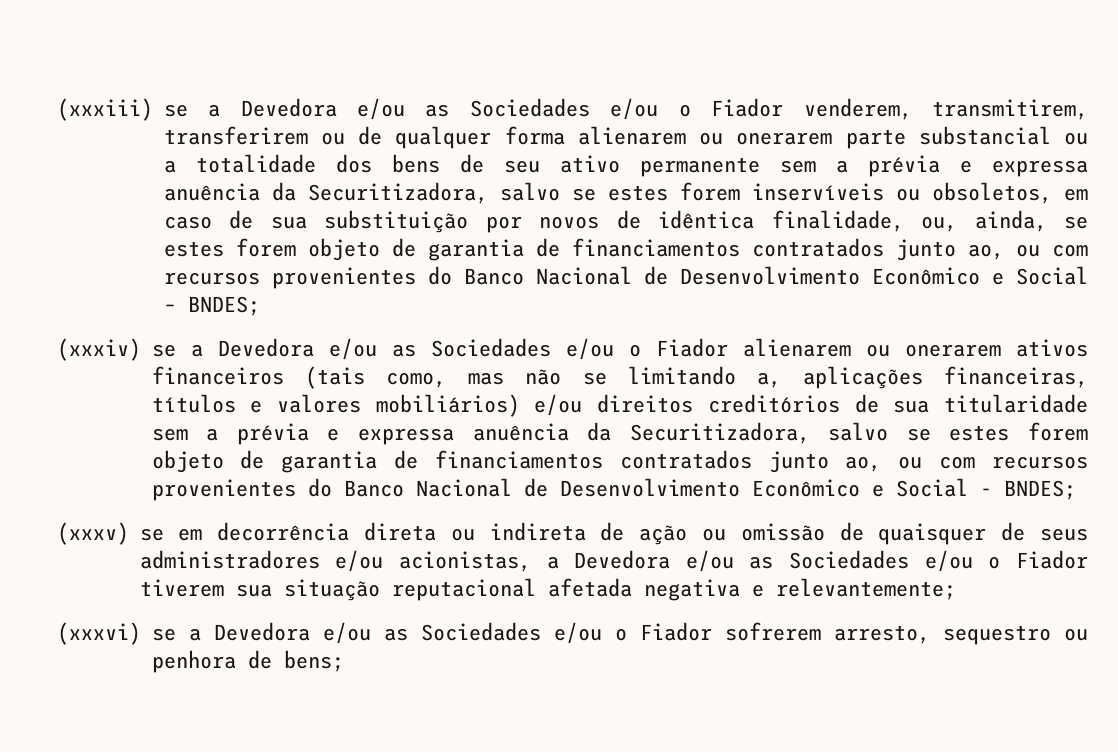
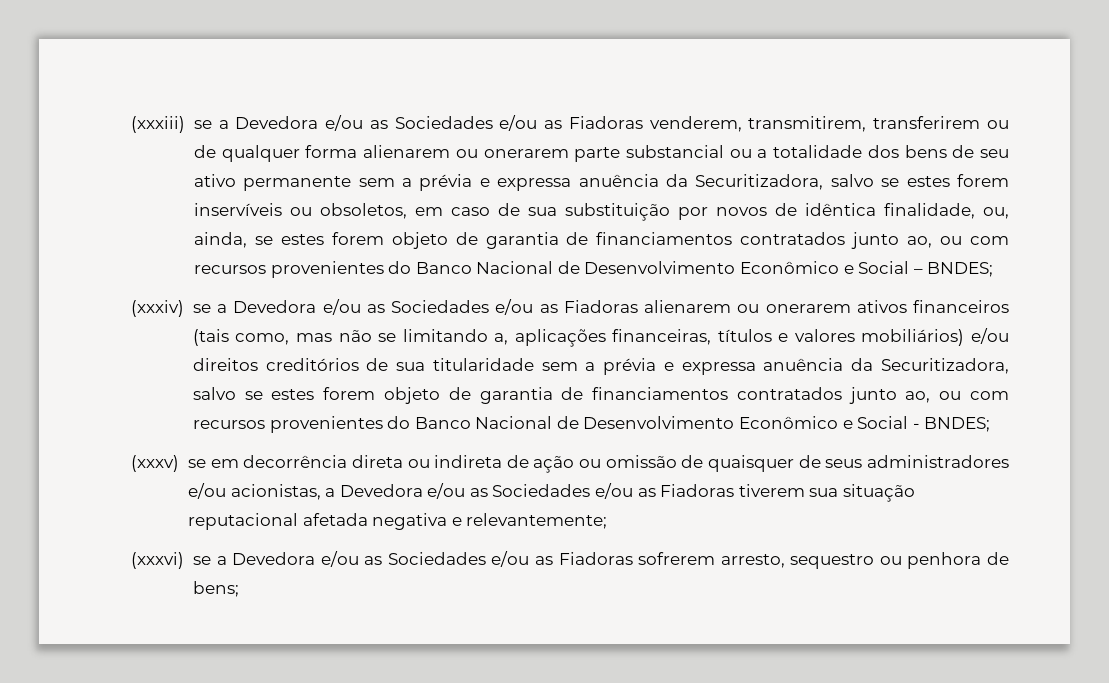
[678,98,784,117] o Fiador -> [544,116,643,129] as Fiadoras
[628,338,728,357] o Fiador -> [539,300,638,313] as Fiadoras
[988,550,1089,569] o Fiador -> [637,484,735,497] as Fiadoras
[614,622,712,641] o Fiador -> [534,552,633,565] as Fiadoras

